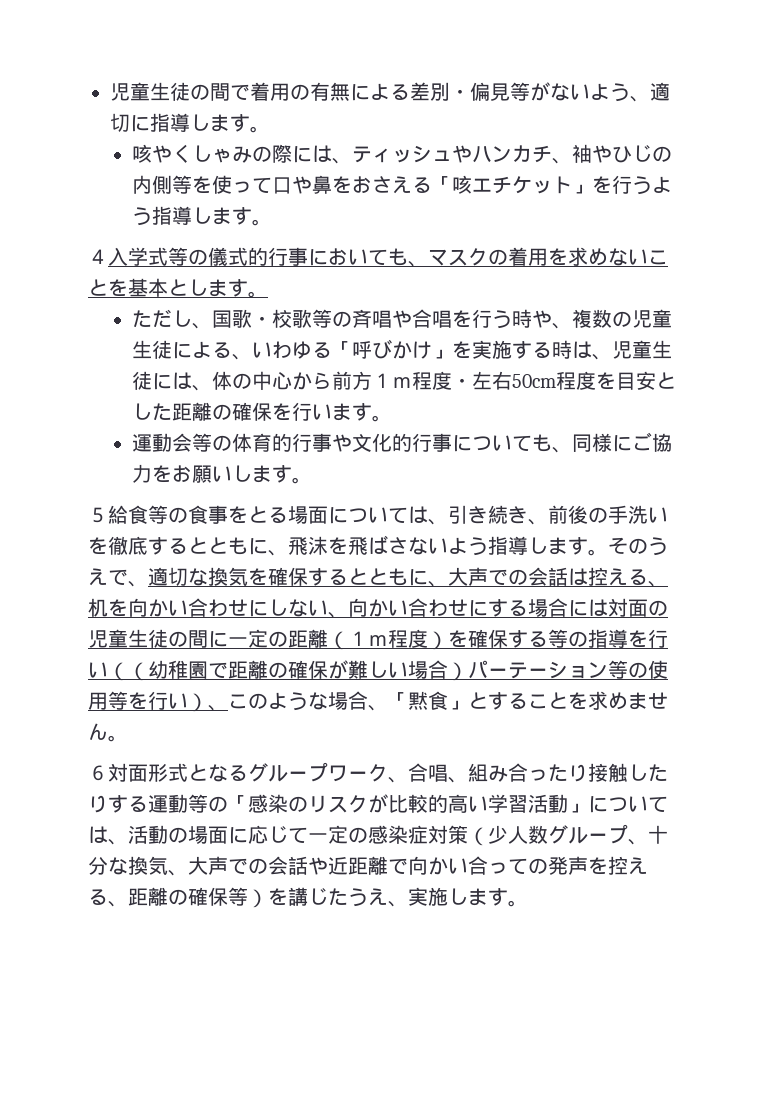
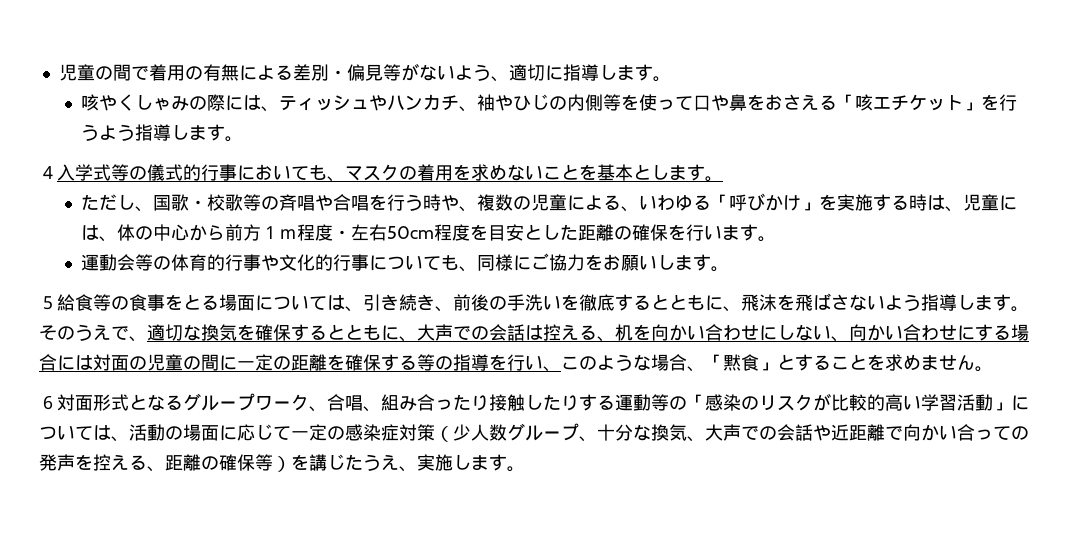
[110,82,190,101] 児童生徒 -> [58,64,95,81] 児童
[132,340,173,359] 生徒 -> (568, 202) none
[652,340,673,359] [132,371,153,390] 生徒 -> (1000, 202) none
[128,629,168,648] 生徒 -> (183, 362) none
[328,629,448,650] （１ｍ程度） -> (327, 362) none
[108,660,668,681] [88,691,208,712] （（幼稚園で距離の確保が難しい場合）パーテーション等の使用等を行い） -> (543, 362) none

